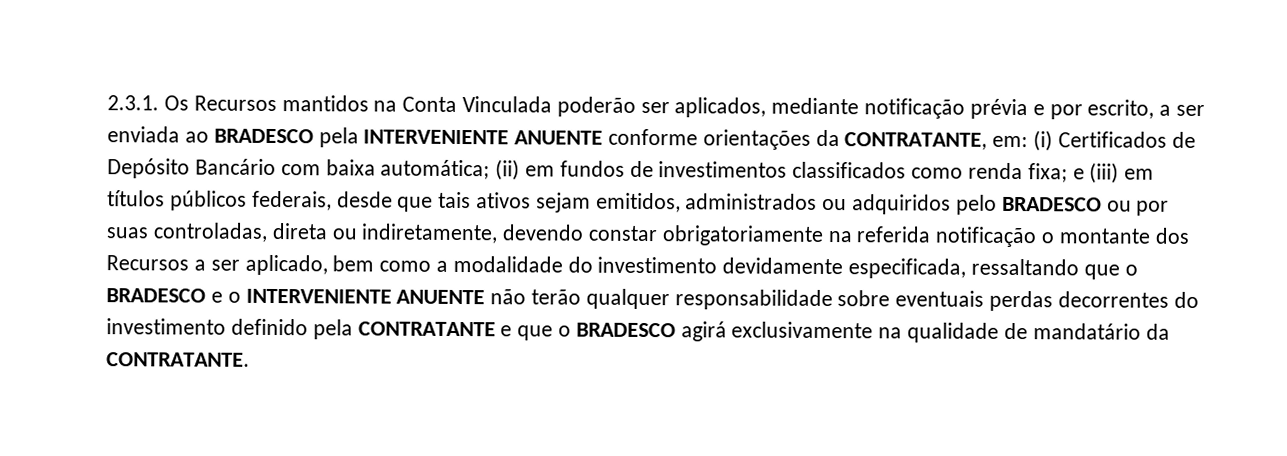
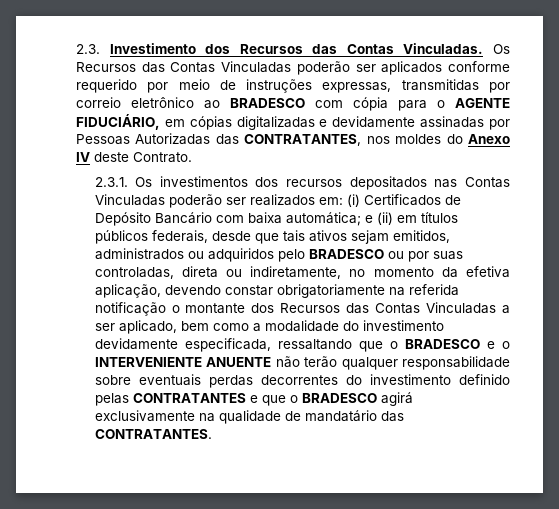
[107,95,1205,120] [107,126,988,150] 2.3.1. Os Recursos mantidos na Conta Vinculada poderão ser aplicados, mediante notificação prévia e por escrito, a ser enviada ao BRADESCO pela INTERVENIENTE ANUENTE conforme orientações da CONTRATANTE, -> [76,43,510,54] [76,61,511,75] [76,79,510,93] [76,97,510,111] [76,114,510,130] [76,133,511,146] [76,152,192,163] [94,176,510,190] [94,194,315,208] 2.3. Investimento dos Recursos das Contas Vinculadas. Os Recursos das Contas Vinculadas poderão ser aplicados conforme requerido por meio de instruções expressas, transmitidas por correio eletrônico ao BRADESCO com cópia para o AGENTE FIDUCIÁRIO, em cópias digitalizadas e devidamente assinadas por Pessoas Autorizadas das CONTRATANTES, nos moldes do Anexo IV deste Contrato. // 2.3.1. Os investimentos dos recursos depositados nas Contas Vinculadas poderão ser realizados
(491, 169) none -> [364,215,373,223] e
[559,160,1155,184] fundos de investimentos classificados como renda fixa; e (iii) em -> (417, 219) none
(499, 233) none -> [349,266,510,278] [94,284,161,298] no momento da efetiva aplicação,
(190, 263) none -> [346,302,497,314] das Contas Vinculadas
[312,319,496,340] pela CONTRATANTE -> [94,393,246,406] pelas CONTRATANTES
[1145,323,1170,340] [106,352,251,367] da CONTRATANTE. -> [380,411,404,422] [94,429,212,439] das CONTRATANTES.

